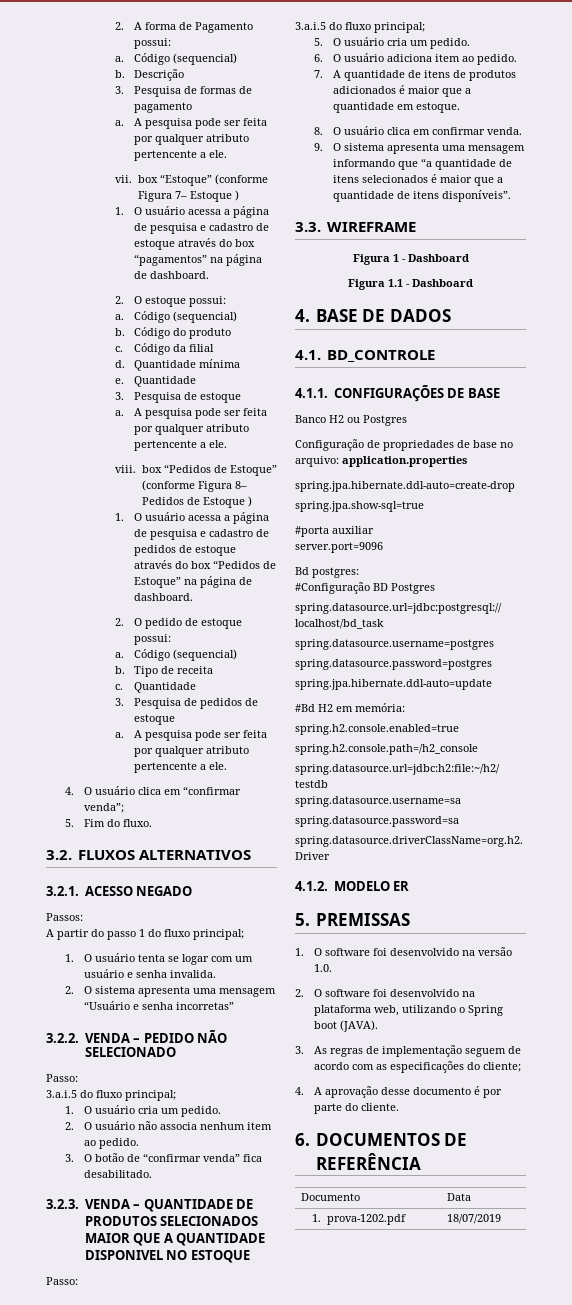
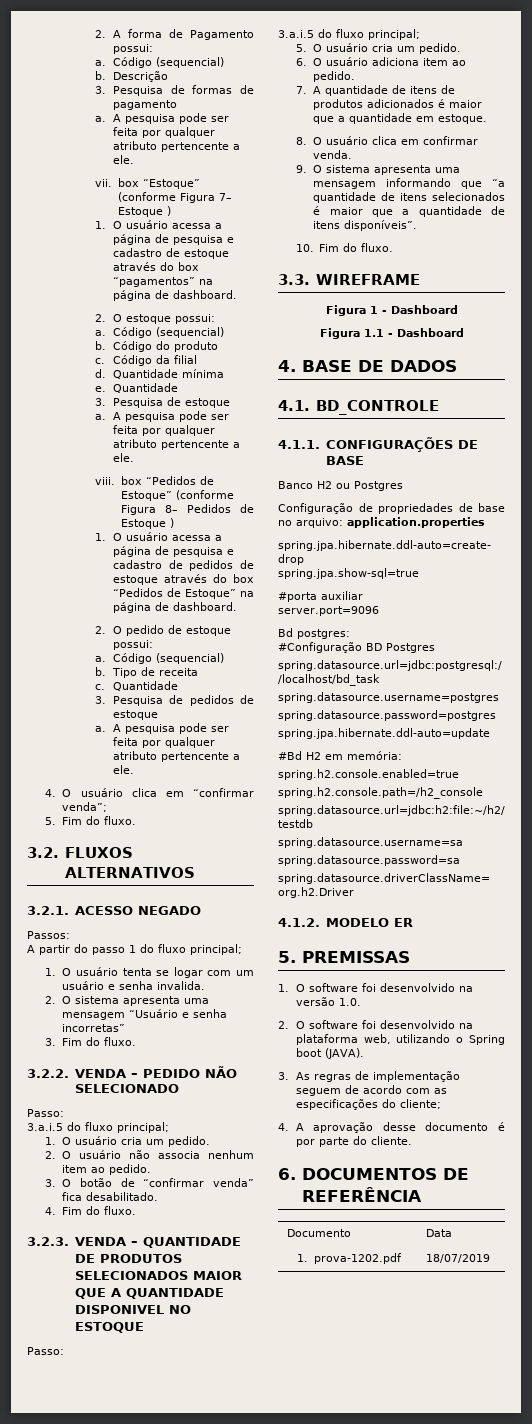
(234, 1006) none -> [44,1037,137,1046] // 3. Fim do fluxo.
(152, 1174) none -> [44,1206,137,1215] // 4. Fim do fluxo.
(511, 196) none -> [295,243,394,252] // 10. Fim do fluxo.

